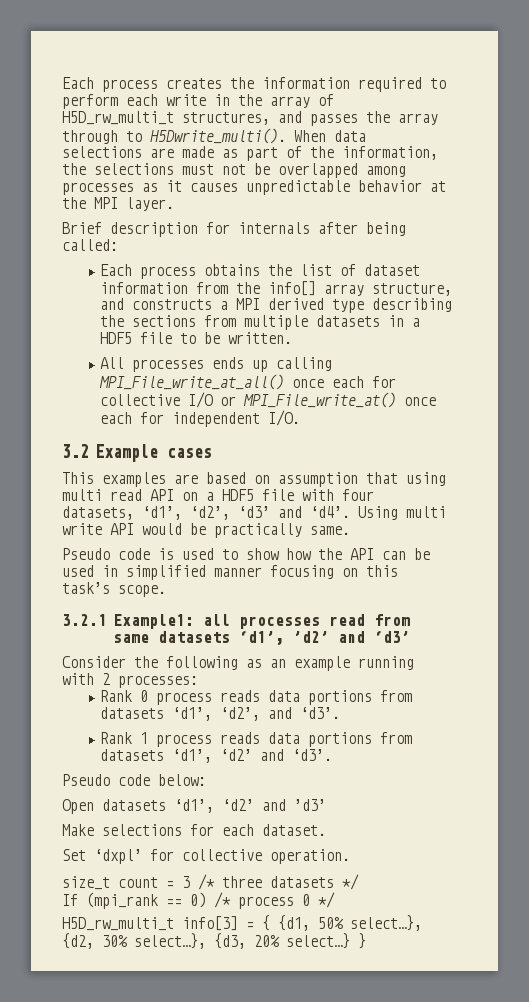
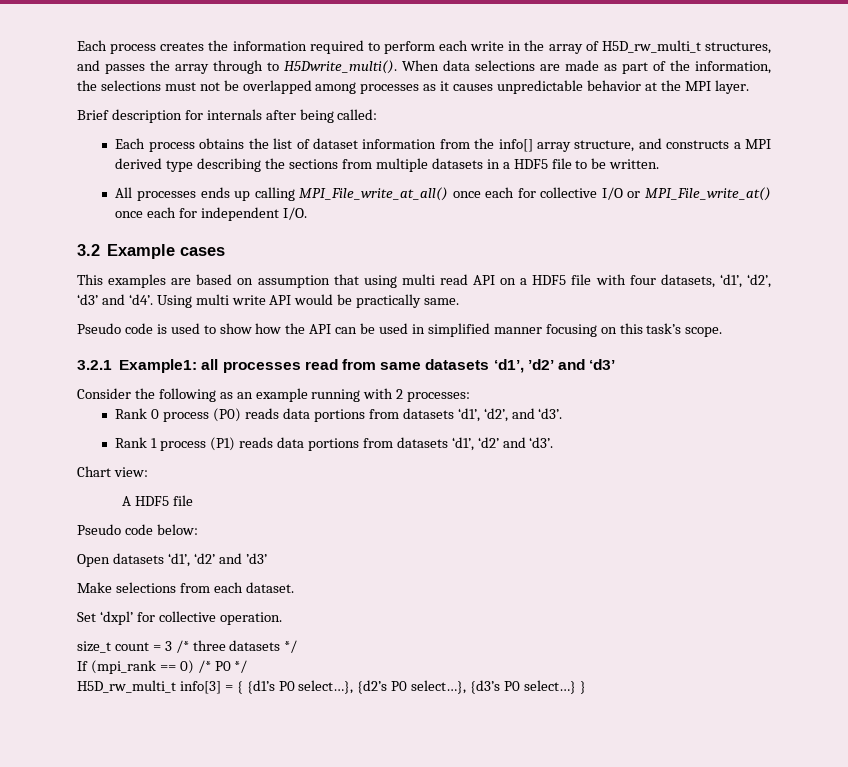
(212, 698) none -> [213,408,242,422] (P0)
(212, 740) none -> [210,437,236,451] (P1)
(332, 755) none -> [77,466,148,477] [121,495,193,506] // Chart view: // A HDF5 file
[190,824,214,836] for -> [179,583,210,593] from
[238,894,310,909] process 0 -> [214,661,231,671] P0
[278,915,422,931] [62,933,280,949] {d1, 50% select…}, {d2, 30% select…}, {d3, 20% -> [246,680,521,694] {d1’s P0 select…}, {d2’s P0 select…}, {d3’s P0

